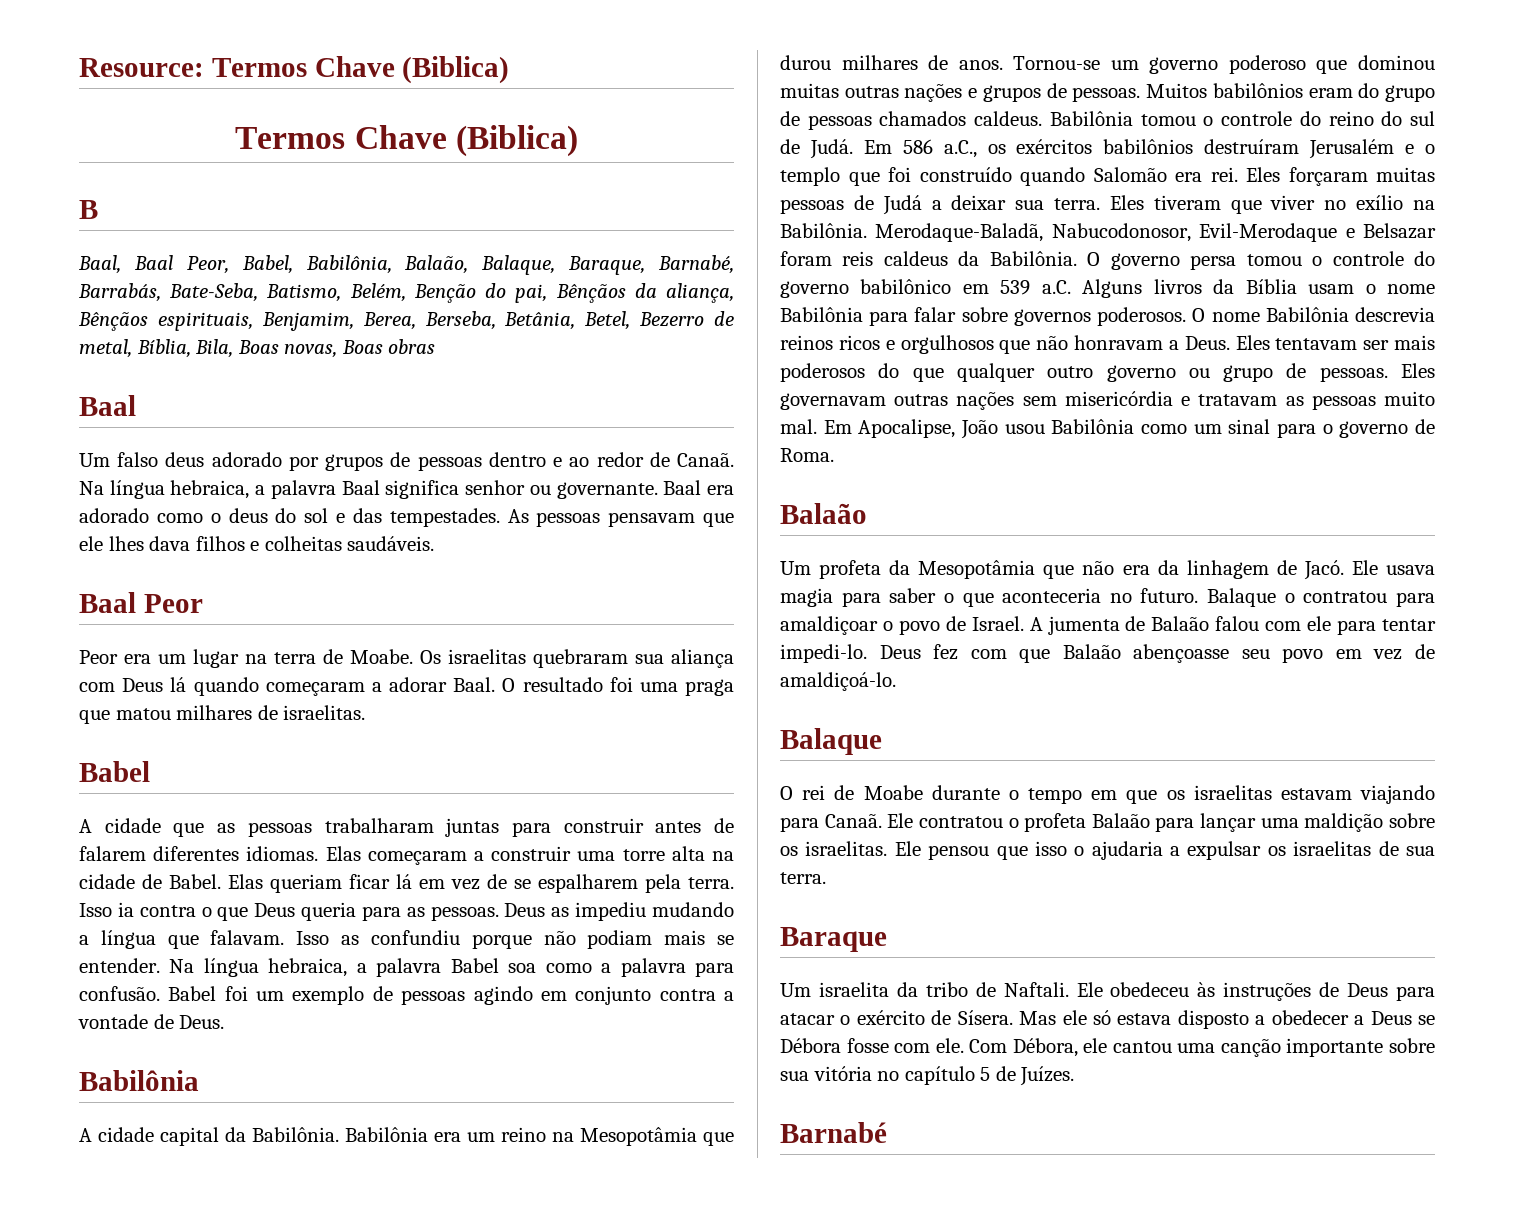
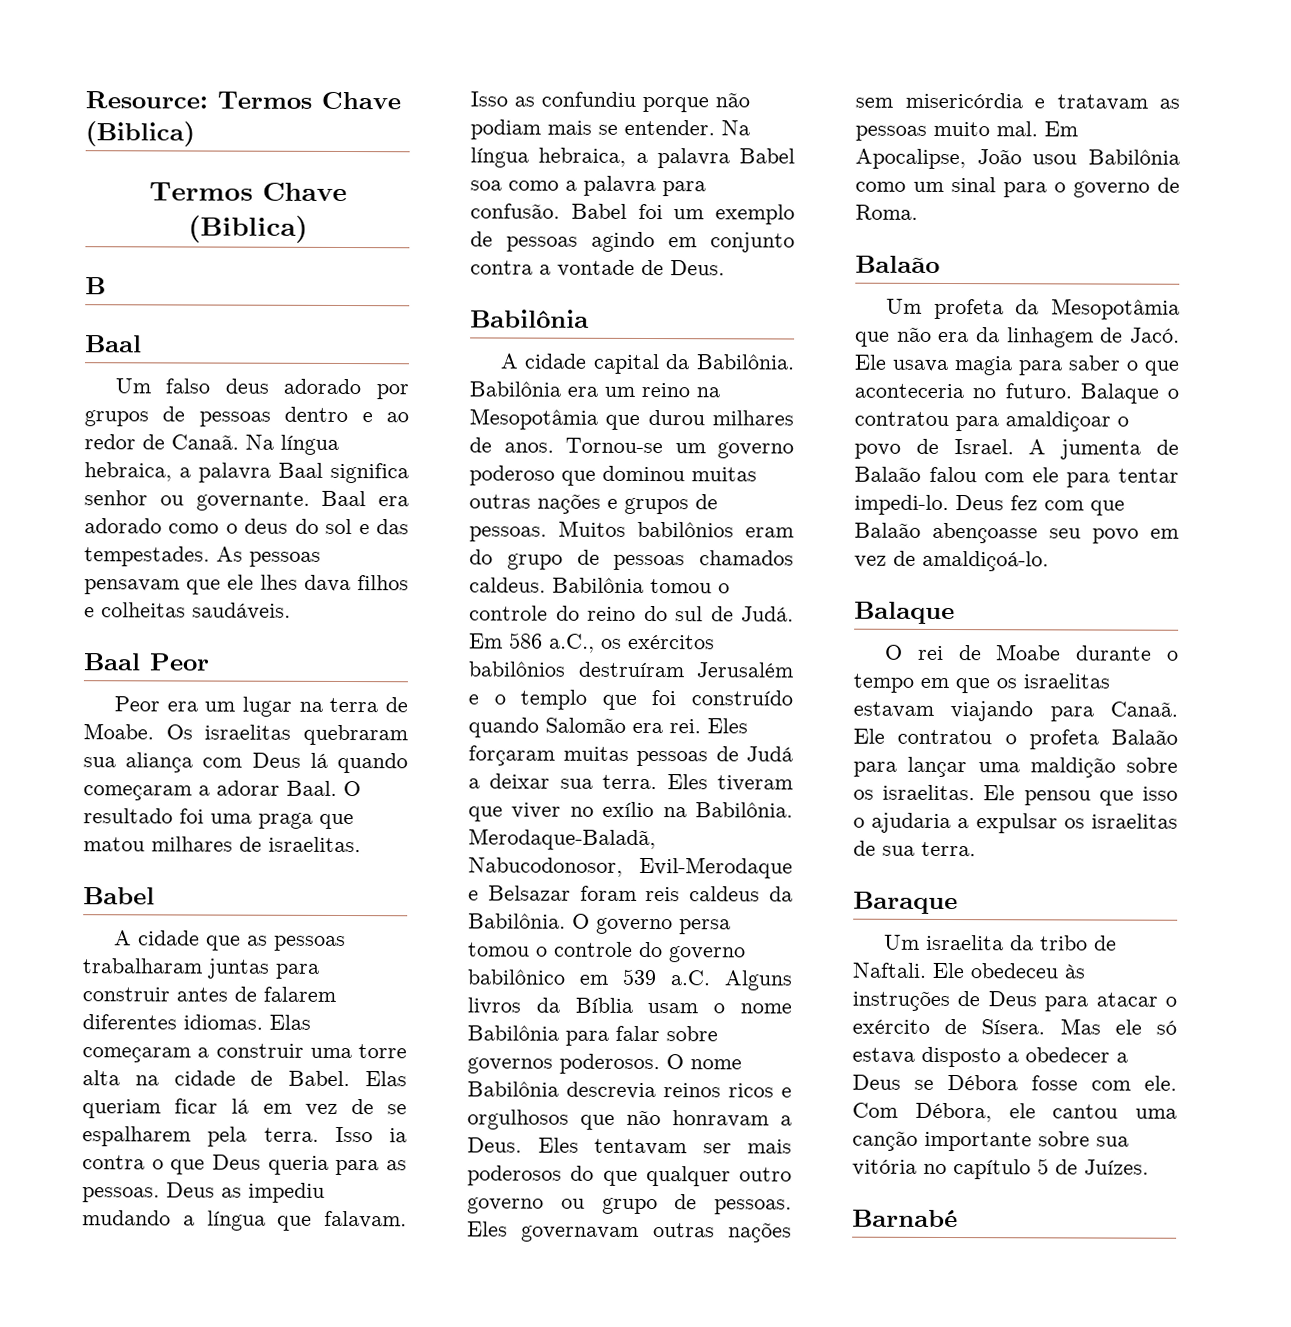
[78,255,734,275] [78,283,734,303] [78,311,734,331] [79,339,436,358] // Baal, Baal Peor, Babel, Babilônia, Balaão, Balaque, Baraque, Barnabé, Barrabás, Bate-Seba, Batismo, Belém, Benção do pai, Bênçãos da aliança, Bênçãos espirituais, Benjamim, Berea, Berseba, Betânia, Betel, Bezerro de metal, Bíblia, Bila, Boas novas, Boas obras -> (106, 286) none

